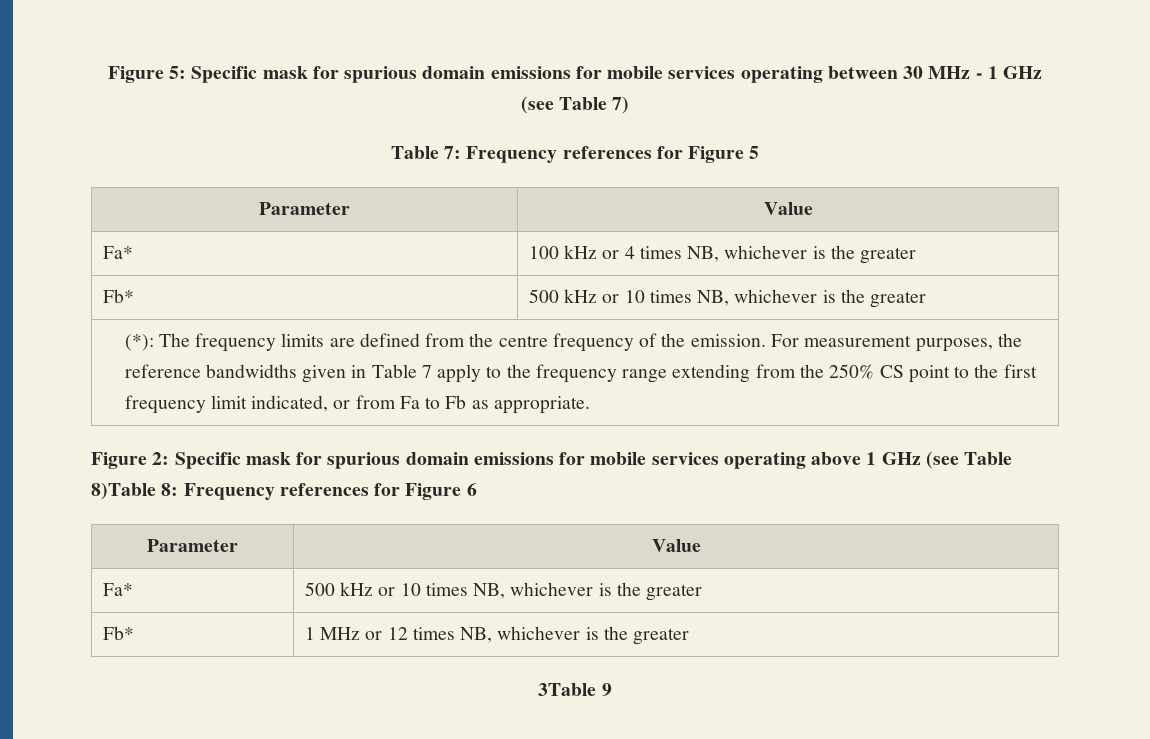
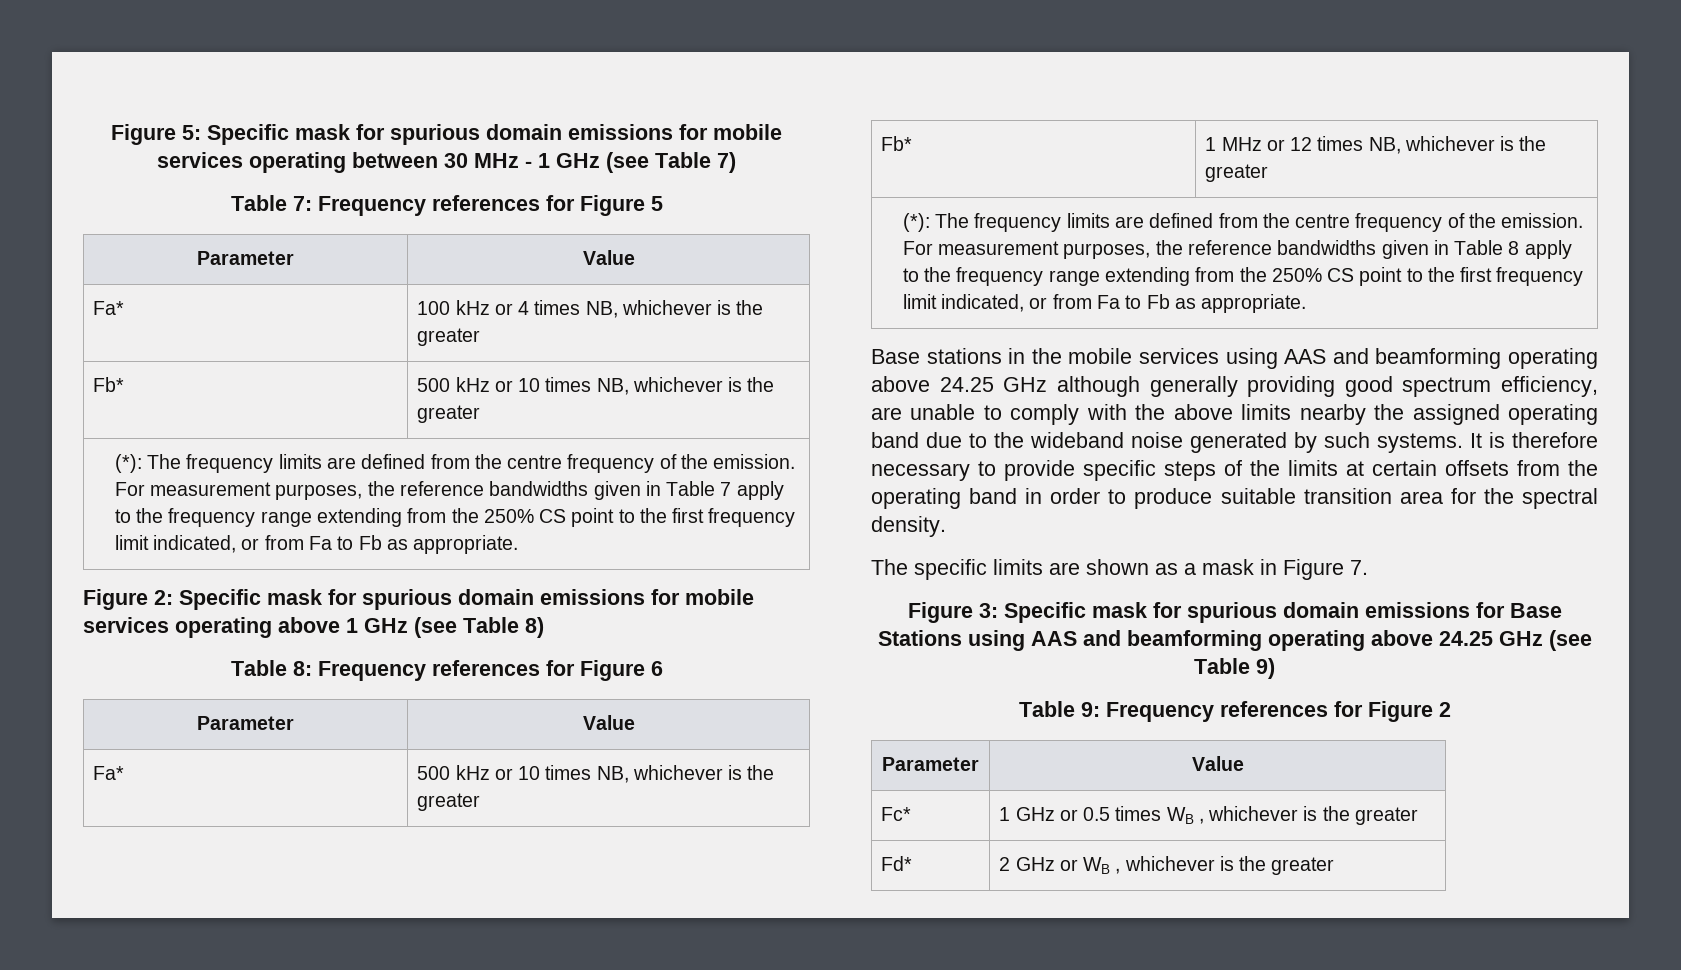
[91,482,156,500] 8)Table -> [525,617,544,638] [230,660,287,676] 8) // Table
[538,683,612,696] // 3Table 9 -> [902,213,1584,232] [902,240,1572,259] [902,267,1584,286] [902,294,1307,313] [871,348,1598,369] [871,376,1598,397] [871,404,1598,425] [871,432,1598,453] [871,460,1598,481] [871,488,1598,509] [871,516,946,537] [871,559,1368,580] [907,602,1562,623] [877,630,1592,651] [1194,658,1275,679] [1018,701,1451,722] [882,757,979,771] [1191,756,1244,771] [881,807,912,821] [999,806,1418,825] [881,856,913,871] [999,856,1335,875] // (*): The frequency limits are defined from the centre frequency of the emission. For measurement purposes, the reference bandwidths given in Table 8 apply to the frequency range extending from the 250% CS point to the first frequency limit indicated, or from Fa to Fb as appropriate. // Base stations in the mobile services using AAS and beamforming operating above 24.25 GHz although generally providing good spectrum efficiency, are unable to comply with the above limits nearby the assigned operating band due to the wideband noise generated by such systems. It is therefore necessary to provide specific steps of the limits at certain offsets from the operating band in order to produce suitable transition area for the spectral density. // The specific limits are shown as a mask in Figure 7. // Figure 3: Specific mask for spurious domain emissions for Base Stations using AAS and beamforming operating above 24.25 GHz (see Table 9) // Table 9: Frequency references for Figure 2 // Parameter | Value // Fc* | 1 GHz or 0.5 times WB , whichever is the greater // Fd* | 2 GHz or WB , whichever is the greater

